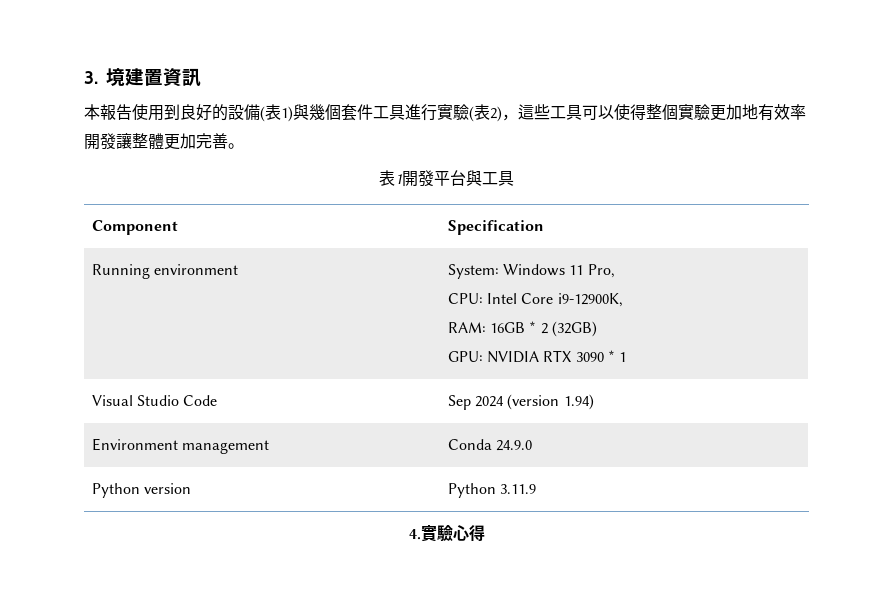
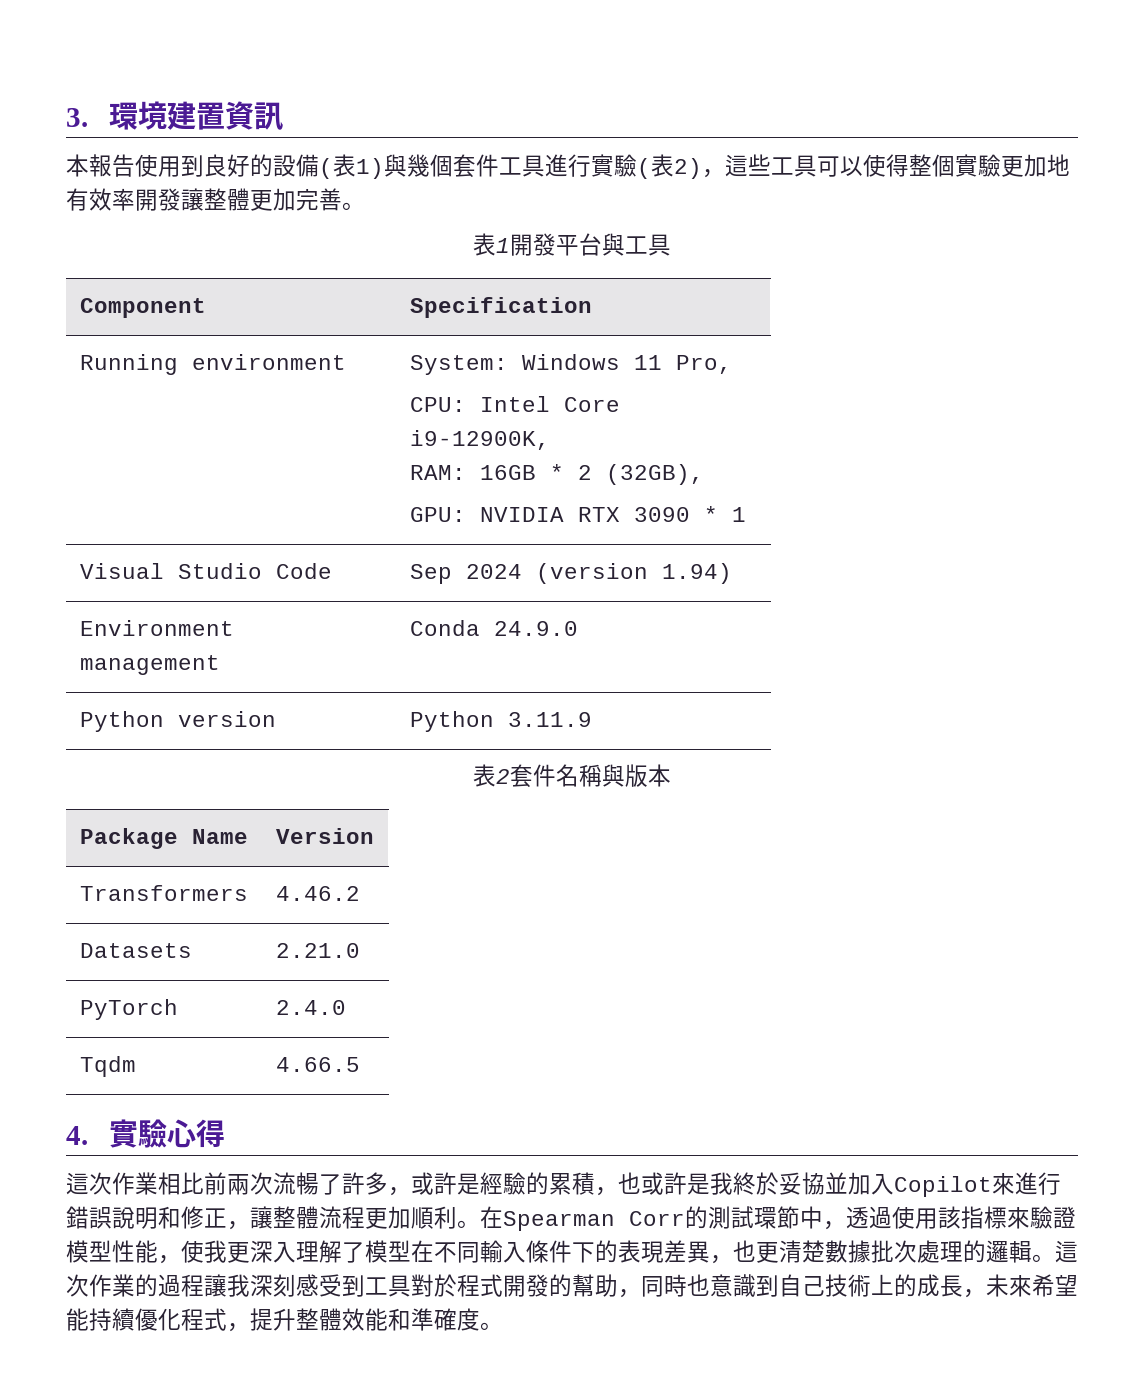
(98, 77) none -> [109,102,139,130] 環
[552,321,598,337] (32GB) -> [605,464,704,485] (32GB),
[408,525,485,542] 4.實驗心得 -> [473,764,671,787] [79,828,248,849] [275,828,374,844] [79,885,248,901] [275,886,360,901] [79,943,192,958] [275,943,360,958] [79,999,178,1020] [275,1000,346,1015] [79,1056,136,1077] [275,1057,360,1072] [66,1119,226,1148] [66,1172,1061,1197] [66,1206,1076,1231] [66,1240,1078,1264] [66,1274,1078,1298] [66,1308,503,1332] 表2套件名稱與版本 // Package Name | Version // Transformers | 4.46.2 // Datasets | 2.21.0 // PyTorch | 2.4.0 // Tqdm | 4.66.5 // 4.實驗心得 // 這次作業相比前兩次流暢了許多，或許是經驗的累積，也或許是我終於妥協並加入Copilot來進行錯誤說明和修正，讓整體流程更加順利。在Spearman Corr的測試環節中，透過使用該指標來驗證模型性能，使我更深入理解了模型在不同輸入條件下的表現差異，也更清楚數據批次處理的邏輯。這次作業的過程讓我深刻感受到工具對於程式開發的幫助，同時也意識到自己技術上的成長，未來希望能持續優化程式，提升整體效能和準確度。

